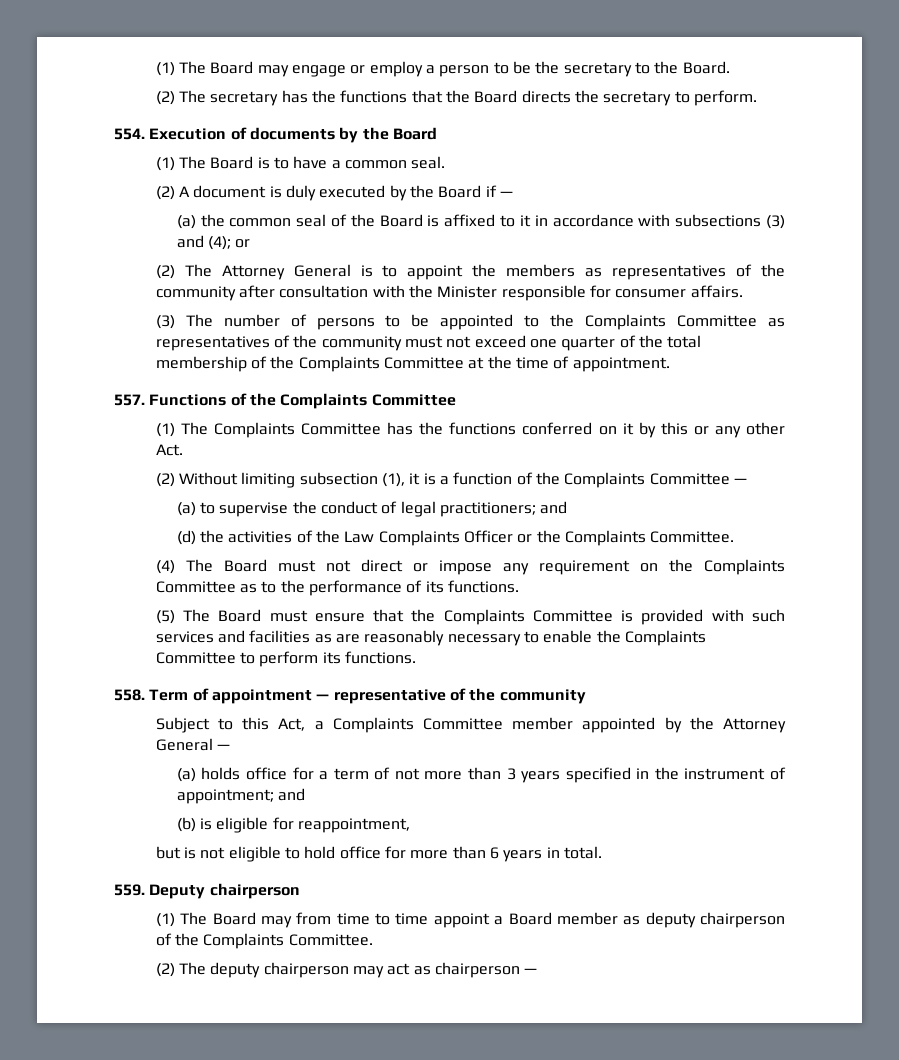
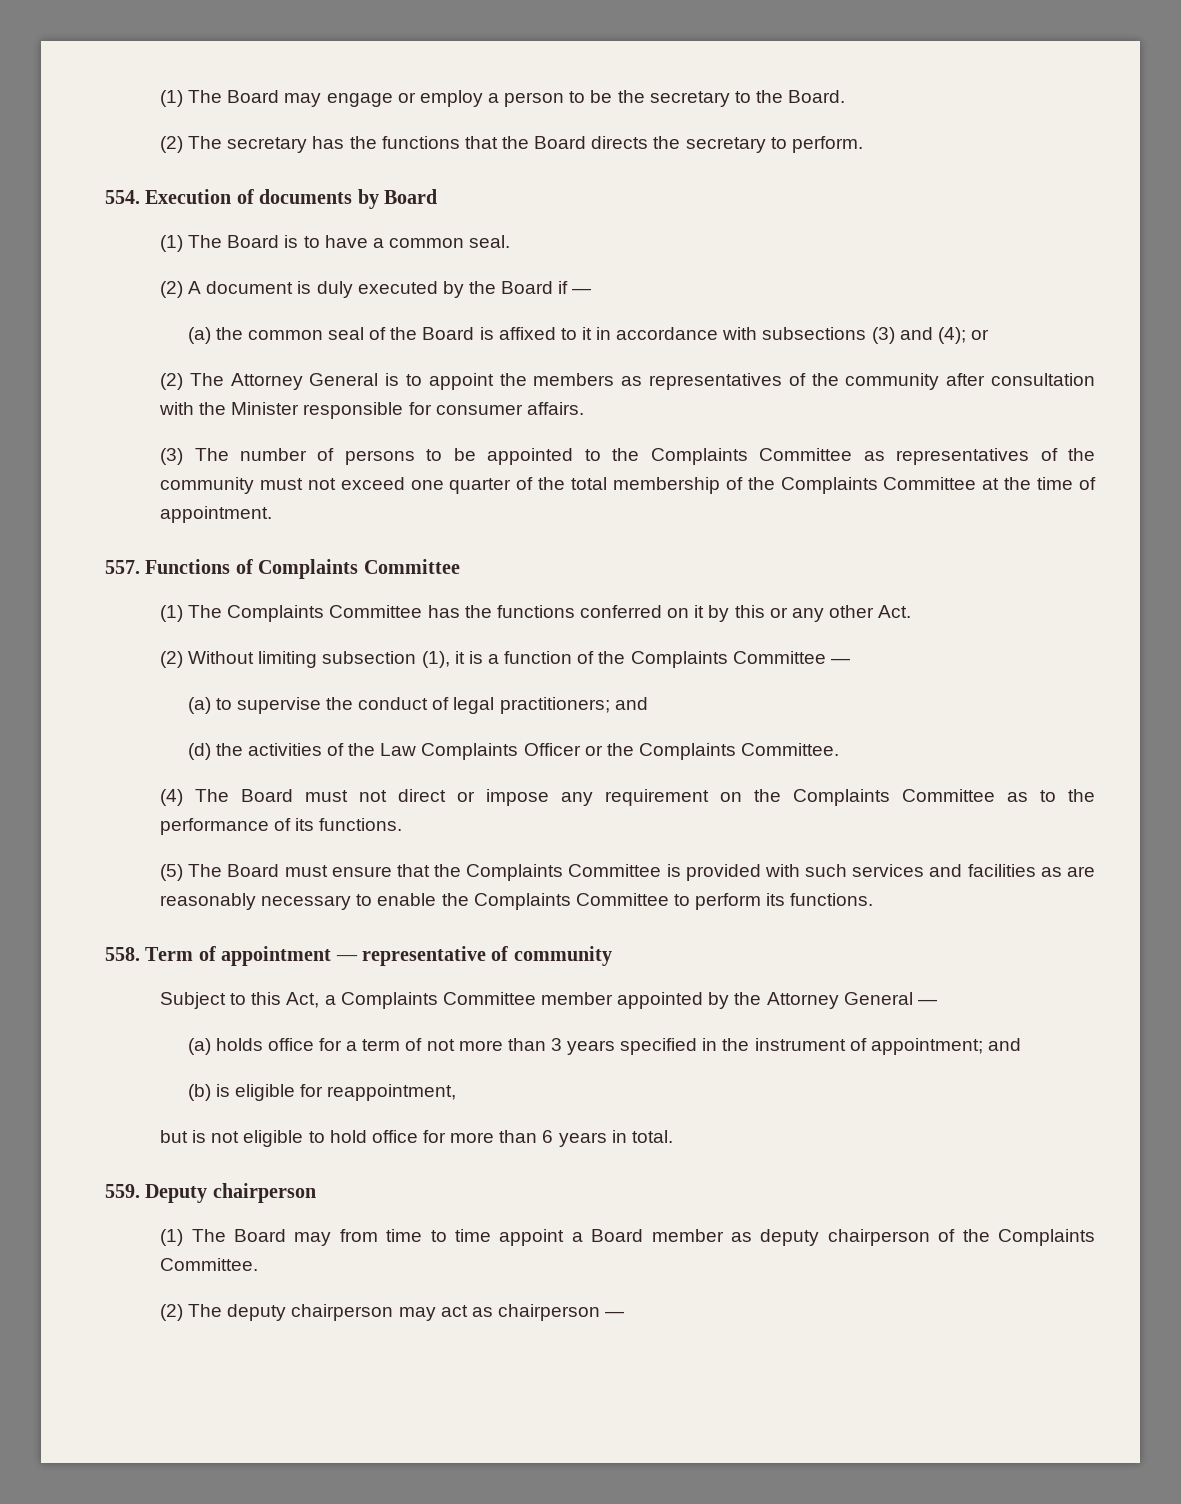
[362,127,389,140] the -> (379, 199) none
[249,393,276,406] the -> (253, 566) none
[469,688,496,701] the -> (509, 953) none

